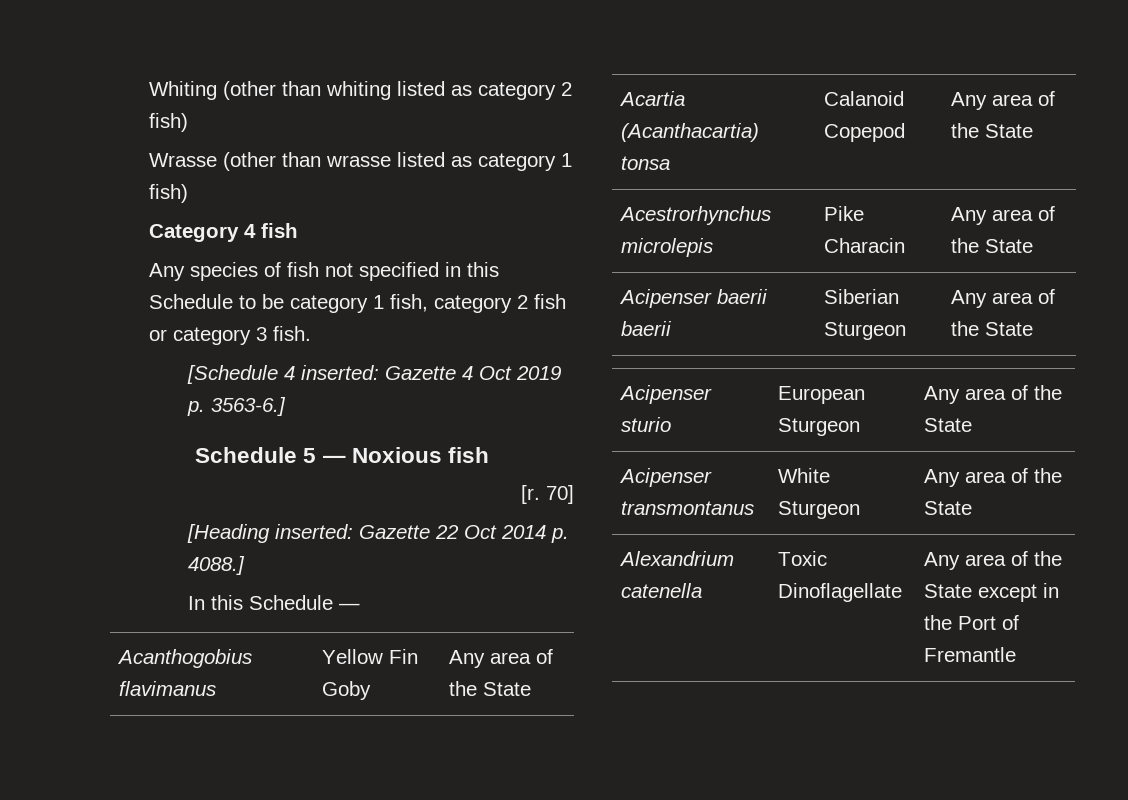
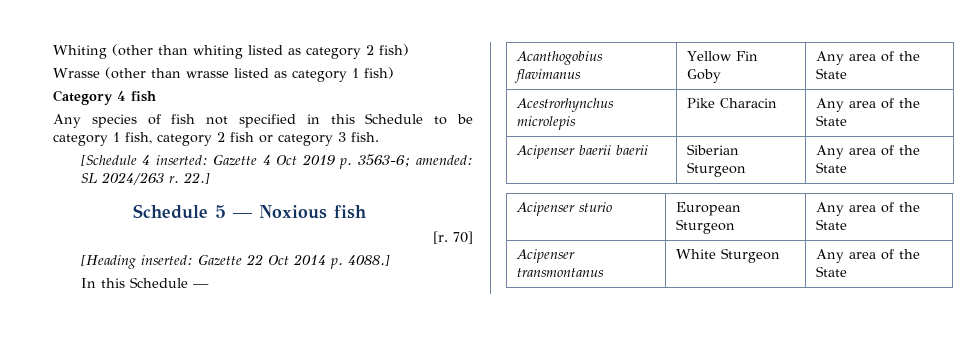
[211,397,287,416] 3563-6.] -> [357,154,473,167] [80,172,210,185] 3563-6; amended: SL 2024/263 r. 22.]
[619,91,686,106] [621,123,760,142] [621,156,671,170] [824,91,905,106] [824,123,906,142] [951,91,1056,110] [951,123,1034,138] // Acartia (Acanthacartia) tonsa | Calanoid Copepod | Any area of the State -> (848, 73) none
[619,551,735,566] [621,583,703,598] [778,551,828,566] [778,583,903,602] [924,551,1063,570] [924,583,1060,602] [924,615,1020,630] [924,647,1017,662] // Alexandrium catenella | Toxic Dinoflagellate | Any area of the State except in the Port of Fremantle -> (848, 271) none

